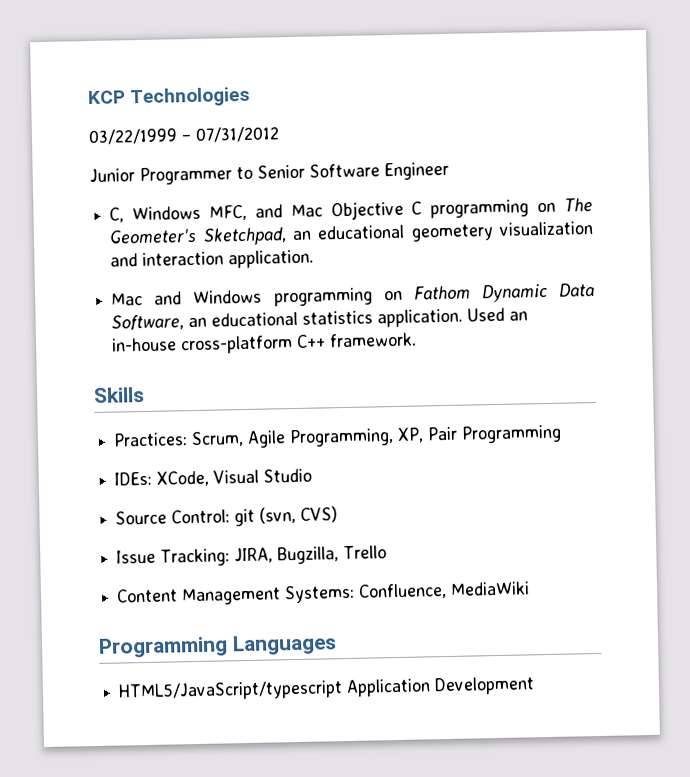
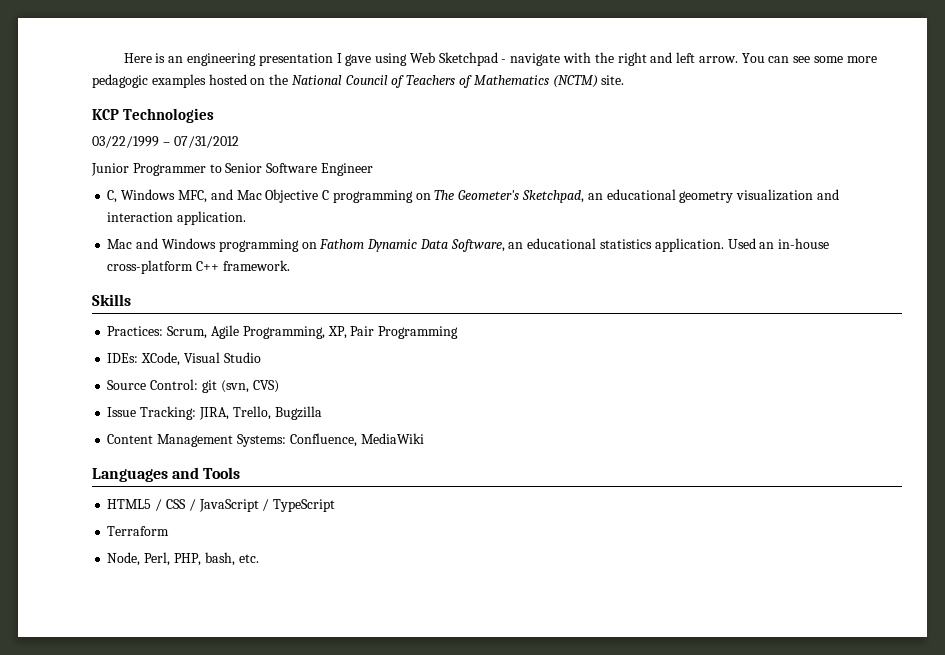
(88, 97) none -> [123,52,877,66] [92,74,625,88] Here is an engineering presentation I gave using Web Sketchpad - navigate with the right and left arrow. You can see some more pedagogic examples hosted on the National Council of Teachers of Mathematics (NCTM) site. //
[410,224,494,242] geometery -> [679,191,734,203] geometry
[277,545,388,565] Bugzilla, Trello -> [232,406,322,420] Trello, Bugzilla
[98,636,228,658] Programming -> (424, 438) none
[118,676,536,702] // HTML5/JavaScript/typescript Application Development -> [172,467,241,479] [107,499,336,512] [107,526,170,536] [107,552,259,566] and Tools // HTML5 / CSS / JavaScript / TypeScript // Terraform // Node, Perl, PHP, bash, etc.

